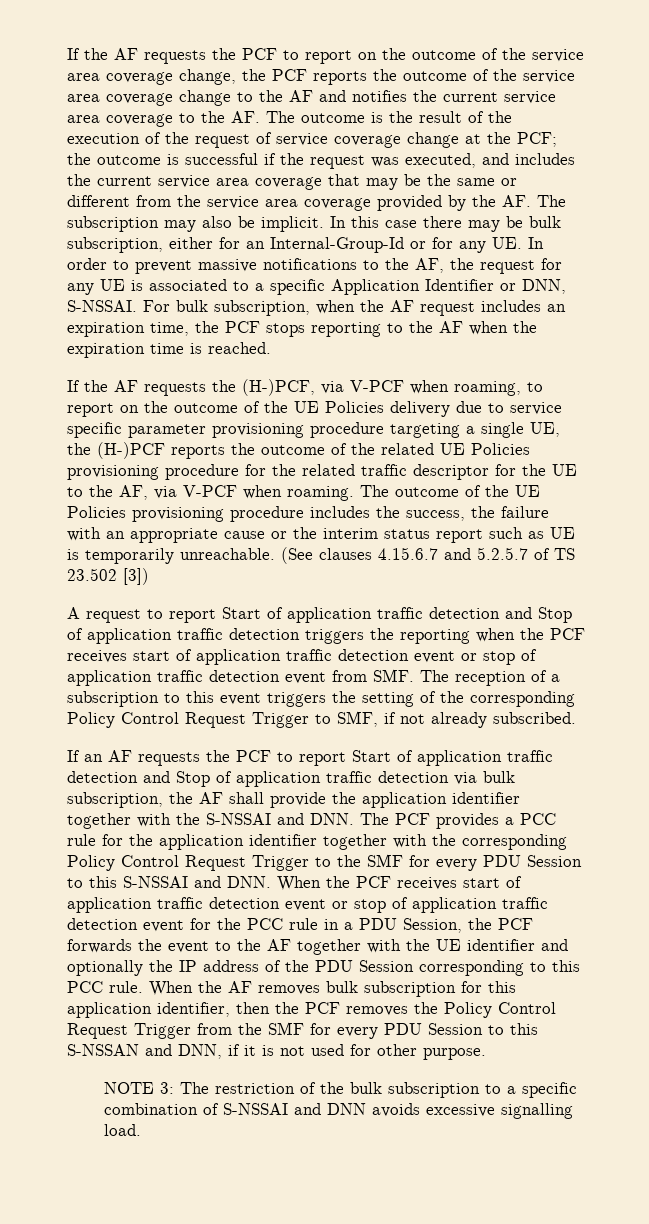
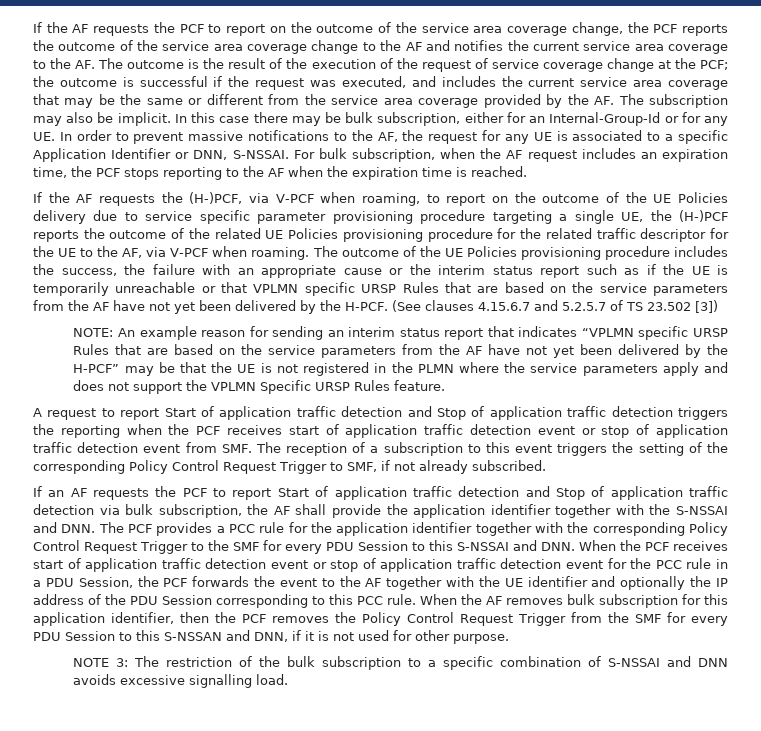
(544, 535) none -> [646,264,684,275] if the
[180,548,275,560] unreachable. -> [115,282,728,296] [33,300,388,314] unreachable or that VPLMN specific URSP Rules that are based on the service parameters from the AF have not yet been delivered by the H-PCF.
(149, 576) none -> [73,326,728,340] [73,344,729,358] [73,362,728,376] [73,380,446,394] // NOTE: An example reason for sending an interim status report that indicates “VPLMN specific URSP Rules that are based on the service parameters from the AF have not yet been delivered by the H-PCF” may be that the UE is not registered in the PLMN where the service parameters apply and does not support the VPLMN Specific URSP Rules feature.

